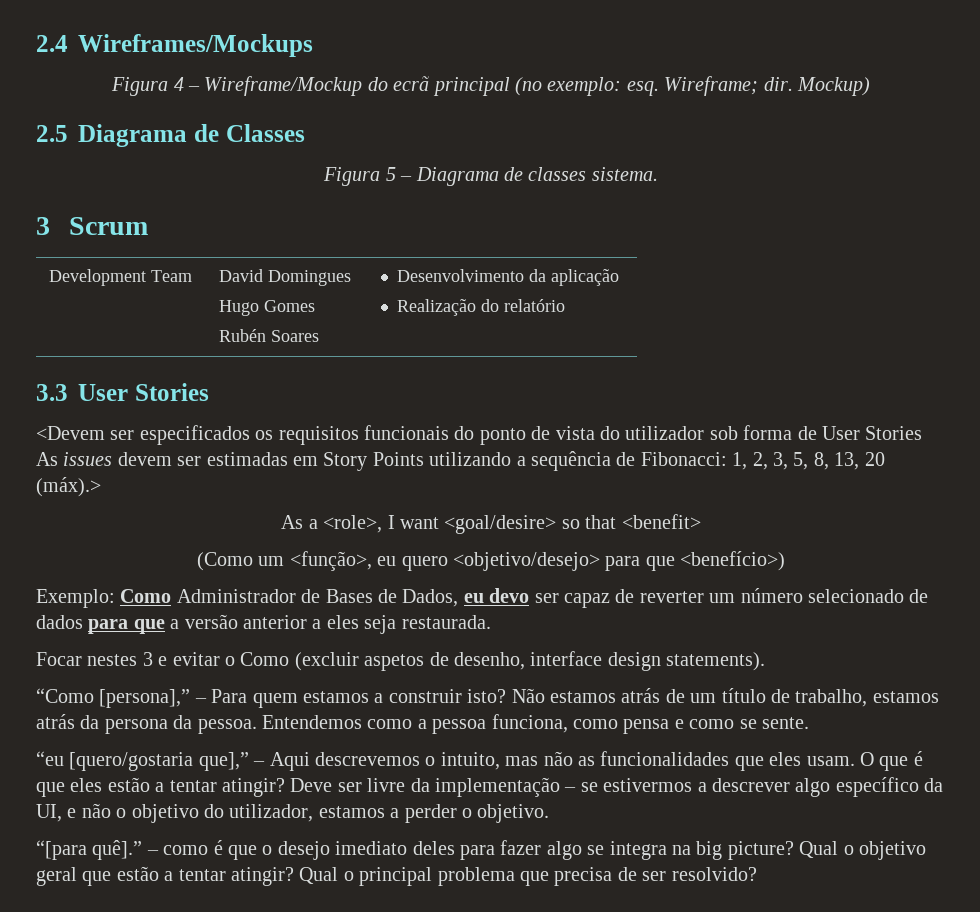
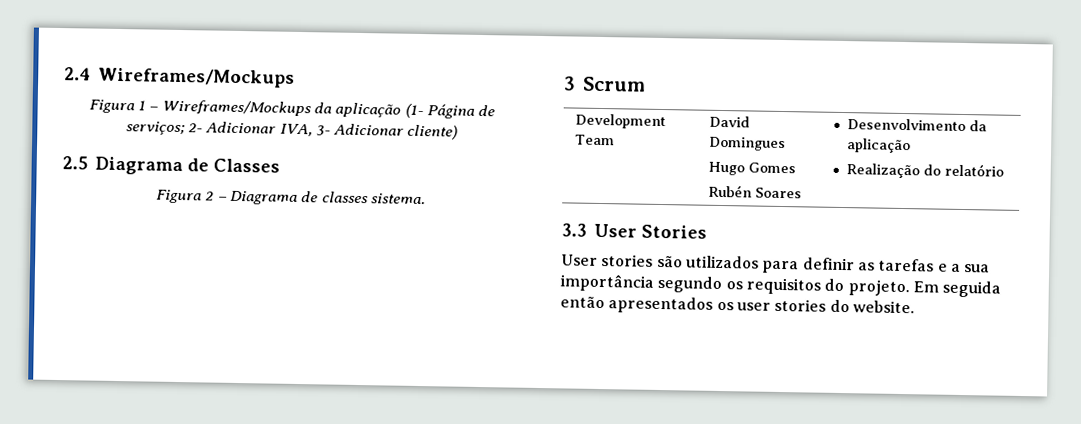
[173,76,870,96] 4 – Wireframe/Mockup do ecrã principal (no exemplo: esq. Wireframe; dir. Mockup) -> [138,99,496,119] [125,121,459,140] 1 – Wireframes/Mockups da aplicação (1- Página de serviços; 2- Adicionar IVA, 3- Adicionar cliente)
[385,167,396,181] 5 -> [205,191,215,201] 2
[36,425,923,445] [36,451,885,471] [36,477,101,497] [281,514,701,534] [196,551,786,571] [36,588,929,608] [36,614,491,634] [36,651,766,671] [36,688,939,708] [36,714,809,734] [36,751,923,771] [36,777,944,797] [36,803,550,823] [36,840,926,860] [36,866,757,886] <Devem ser especificados os requisitos funcionais do ponto de vista do utilizador sob forma de User Stories As issues devem ser estimadas em Story Points utilizando a sequência de Fibonacci: 1, 2, 3, 5, 8, 13, 20 (máx).> // As a <role>, I want <goal/desire> so that <benefit> // (Como um <função>, eu quero <objetivo/desejo> para que <benefício>) // Exemplo: Como Administrador de Bases de Dados, eu devo ser capaz de reverter um número selecionado de dados para que a versão anterior a eles seja restaurada. // Focar nestes 3 e evitar o Como (excluir aspetos de desenho, interface design statements). // “Como [persona],” – Para quem estamos a construir isto? Não estamos atrás de um título de trabalho, estamos atrás da persona da pessoa. Entendemos como a pessoa funciona, como pensa e como se sente. // “eu [quero/gostaria que],” – Aqui descrevemos o intuito, mas não as funcionalidades que eles usam. O que é que eles estão a tentar atingir? Deve ser livre da implementação – se estivermos a descrever algo específico da UI, e não o objetivo do utilizador, estamos a perder o objetivo. // “[para quê].” – como é que o desejo imediato deles para fazer algo se integra na big picture? Qual o objetivo geral que estão a tentar atingir? Qual o principal problema que precisa de ser resolvido? -> [561,254,991,274] [560,273,1002,298] [560,296,915,314] User stories são utilizados para definir as tarefas e a sua importância segundo os requisitos do projeto. Em seguida então apresentados os user stories do website.

